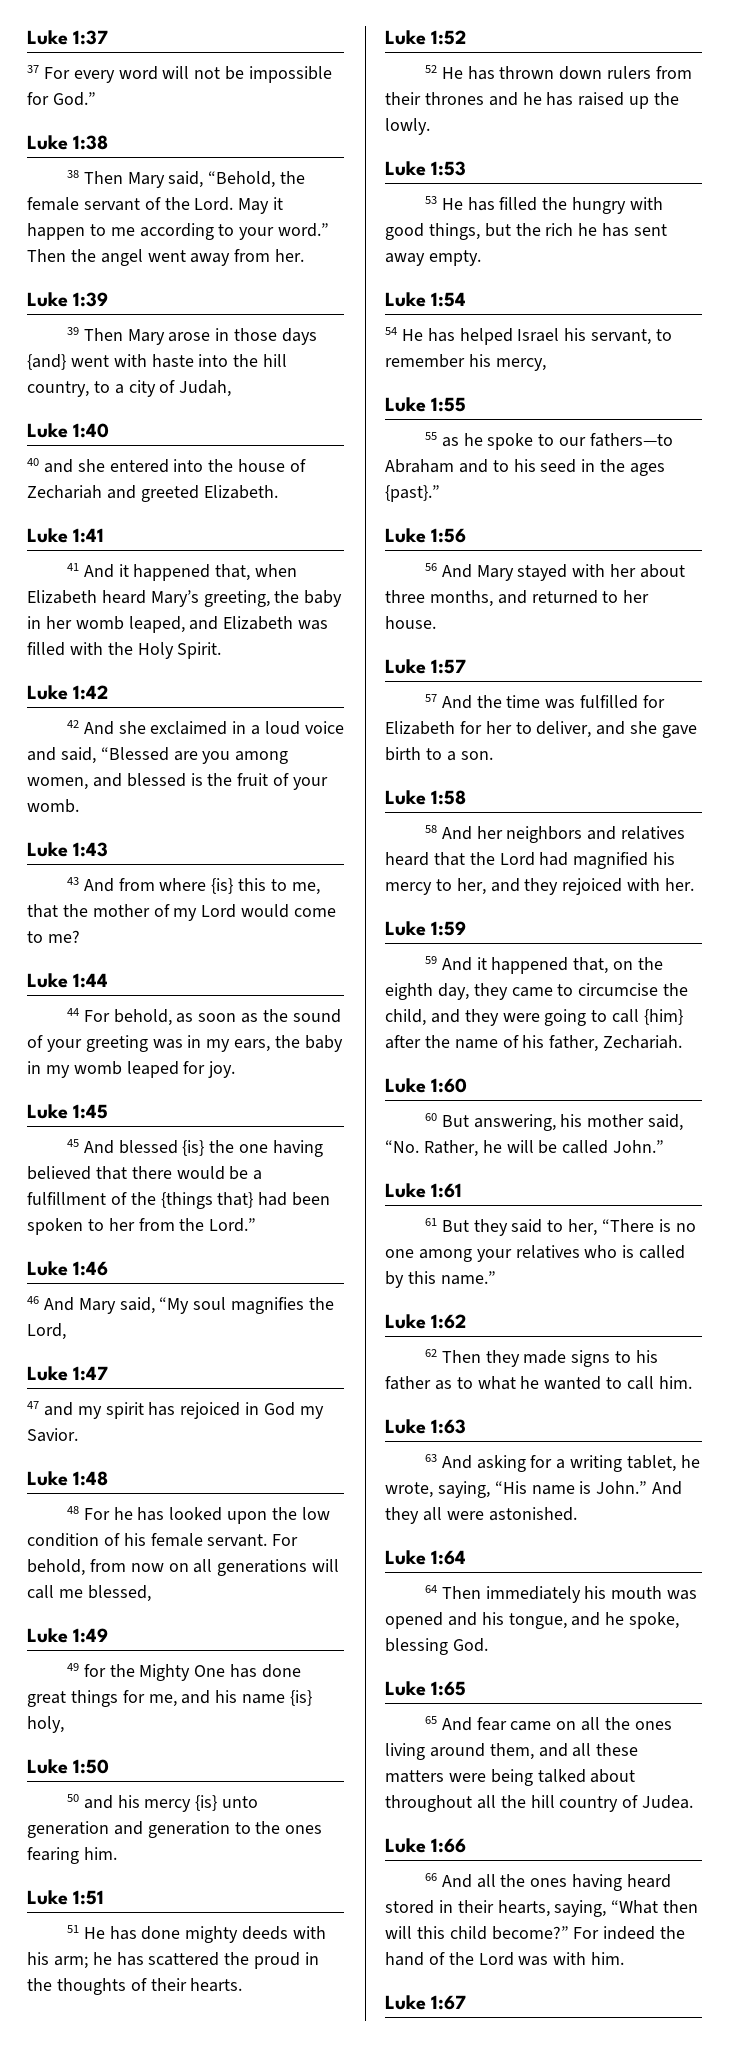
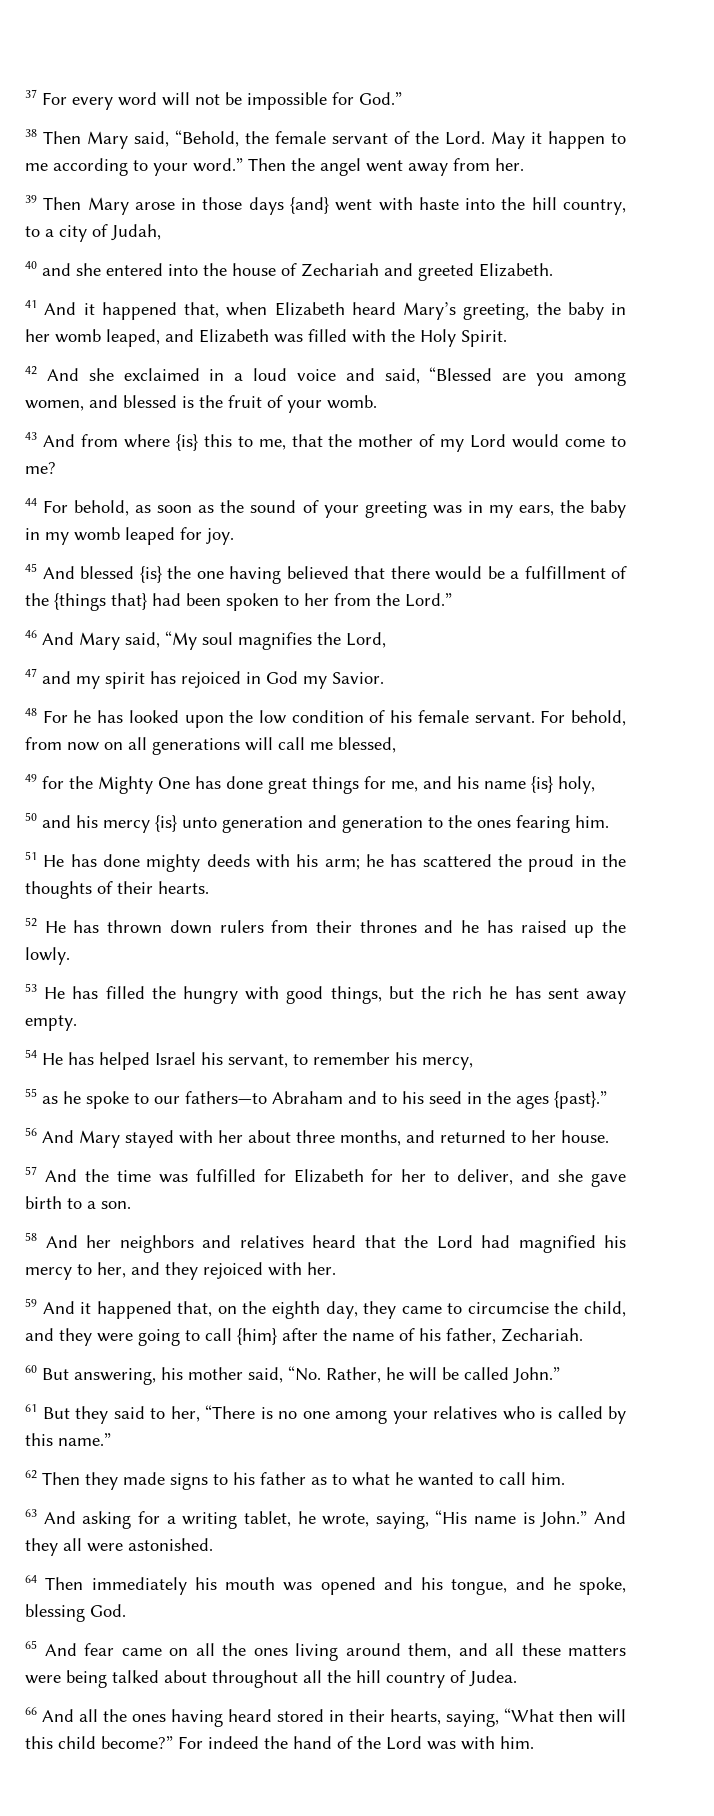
[27,30,109,45] Luke 1:37 // -> (25, 93) none
[27,135,109,150] // Luke 1:38 -> (402, 98) none
[27,292,109,307] // Luke 1:39 -> (524, 164) none
[27,423,110,438] // Luke 1:40 -> (161, 232) none
[27,528,105,543] // Luke 1:41 -> (553, 270) none
[27,685,109,700] // Luke 1:42 -> (507, 338) none
[27,842,109,857] // Luke 1:43 -> (377, 402) none
[27,973,109,988] // Luke 1:44 -> (56, 468) none
[27,1104,109,1119] // Luke 1:45 -> (234, 536) none
[27,1261,109,1276] // Luke 1:46 -> (452, 600) none
[27,1366,109,1381] // Luke 1:47 -> (386, 640) none
[27,1471,109,1486] // Luke 1:48 -> (384, 678) none
[27,1628,109,1643] // Luke 1:49 -> (396, 745) none
[27,1759,110,1774] // Luke 1:50 -> (595, 785) none
[27,1890,105,1905] // Luke 1:51 -> (609, 821) none
[385,30,467,45] // Luke 1:52 -> (209, 887) none
[385,161,467,176] // Luke 1:53 -> (70, 956) none
[385,292,467,307] // Luke 1:54 -> (77, 1023) none
[385,397,467,412] // Luke 1:55 -> (473, 1063) none
[385,528,467,543] // Luke 1:56 -> (607, 1100) none
[385,659,467,674] // Luke 1:57 -> (609, 1136) none
[385,790,467,805] // Luke 1:58 -> (131, 1205) none
[385,921,467,936] // Luke 1:59 -> (336, 1268) none
[385,1078,468,1093] // Luke 1:60 -> (583, 1335) none
[385,1183,463,1198] // Luke 1:61 -> (560, 1375) none
[385,1314,467,1329] // Luke 1:62 -> (111, 1439) none
[385,1419,467,1434] // Luke 1:63 -> (565, 1478) none
[385,1550,467,1565] // Luke 1:64 -> (213, 1544) none
[385,1681,467,1696] // Luke 1:65 -> (126, 1610) none
[385,1838,467,1853] // Luke 1:66 -> (517, 1678) none
[385,1995,467,2010] // Luke 1:67 -> (534, 1742) none

